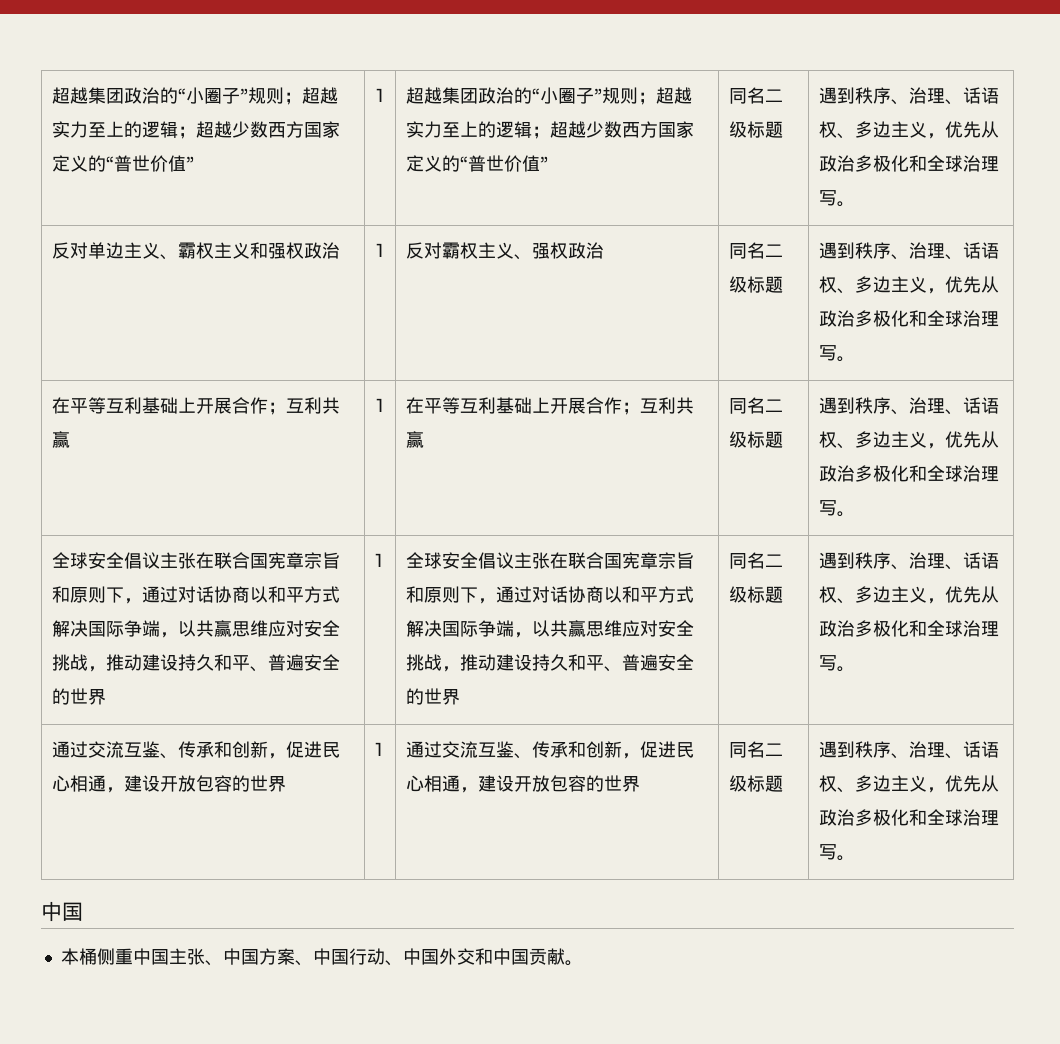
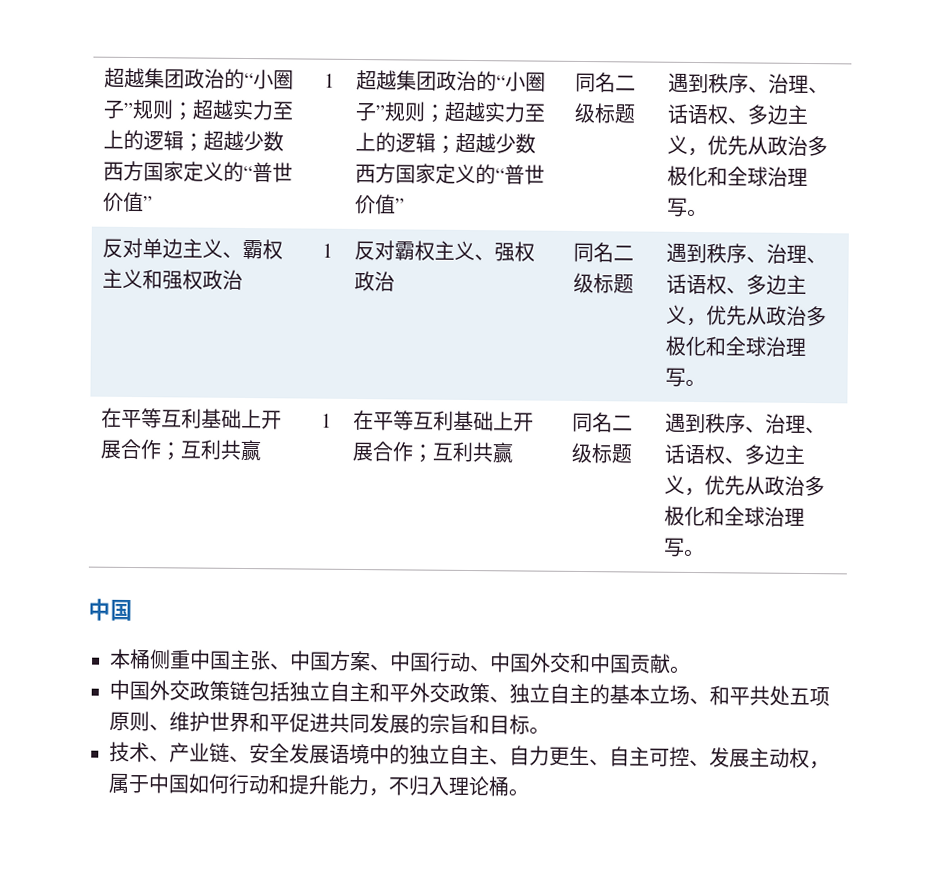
[52,552,341,569] [52,586,341,604] [52,620,341,638] [52,654,341,672] [52,688,107,705] [375,553,384,567] [406,552,695,569] [406,586,695,604] [406,620,695,638] [406,654,695,672] [406,688,461,705] [729,552,784,569] [729,586,784,603] [819,552,1000,570] [819,586,1000,604] [819,620,1000,637] [819,655,856,672] [52,741,341,759] [52,775,287,793] [375,742,384,756] [406,741,695,759] [406,775,641,793] [729,741,784,758] [729,775,784,792] [819,741,1000,759] [819,775,1000,793] [819,809,1000,826] [819,844,856,861] // 全球安全倡议主张在联合国宪章宗旨和原则下，通过对话协商以和平方式解决国际争端，以共赢思维应对安全挑战，推动建设持久和平、普遍安全的世界 | 1 | 全球安全倡议主张在联合国宪章宗旨和原则下，通过对话协商以和平方式解决国际争端，以共赢思维应对安全挑战，推动建设持久和平、普遍安全的世界 | 同名二级标题 | 遇到秩序、治理、话语权、多边主义，优先从政治多极化和全球治理写。 // 通过交流互鉴、传承和创新，促进民心相通，建设开放包容的世界 | 1 | 通过交流互鉴、传承和创新，促进民心相通，建设开放包容的世界 | 同名二级标题 | 遇到秩序、治理、话语权、多边主义，优先从政治多极化和全球治理写。 -> (706, 553) none
(583, 963) none -> [109,679,830,707] [109,710,550,735] [109,741,830,770] [108,773,529,797] // 中国外交政策链包括独立自主和平外交政策、独立自主的基本立场、和平共处五项原则、维护世界和平促进共同发展的宗旨和目标。 // 技术、产业链、安全发展语境中的独立自主、自力更生、自主可控、发展主动权，属于中国如何行动和提升能力，不归入理论桶。

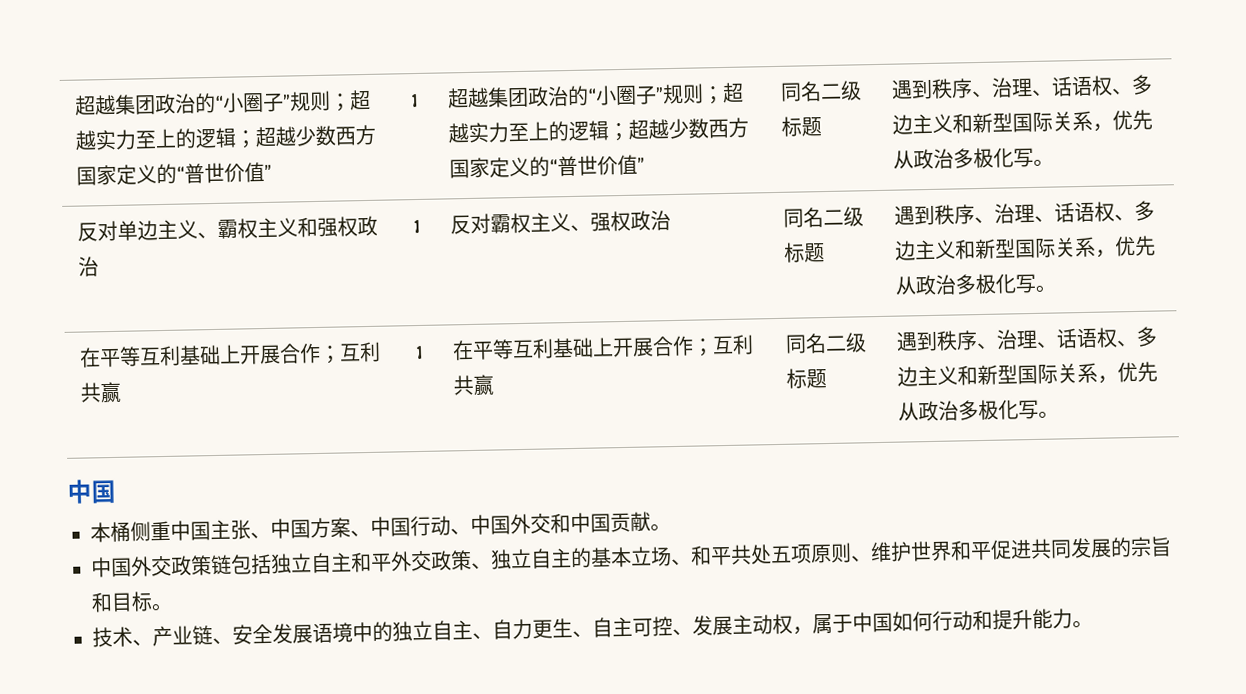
[687,135,829,157] [667,165,809,187] ，优先从政治多极化和全球治理 -> [951,109,1153,134] [892,147,1014,170] 和新型国际关系，优先从政治多极化
[686,305,828,327] [665,335,807,357] ，优先从政治多极化和全球治理 -> [953,235,1156,260] [894,273,1017,296] 和新型国际关系，优先从政治多极化
[684,475,826,497] [664,505,806,527] ，优先从政治多极化和全球治理 -> [956,361,1158,386] [897,399,1019,422] 和新型国际关系，优先从政治多极化
[368,775,510,797] ，不归入理论桶 -> (1073, 618) none

